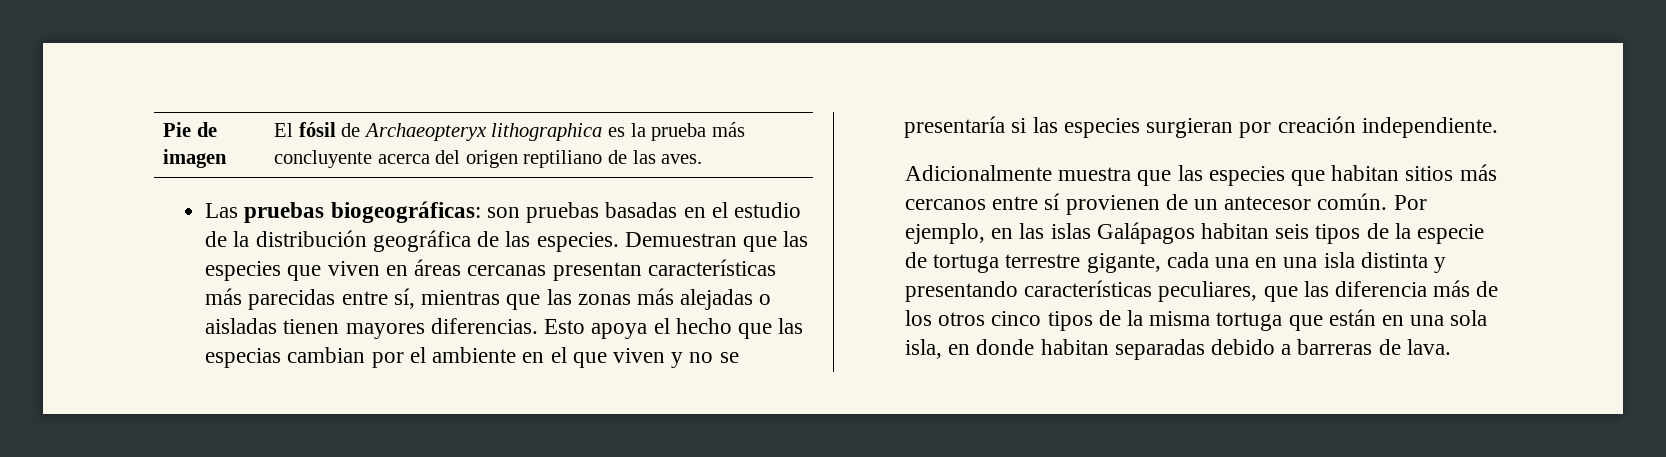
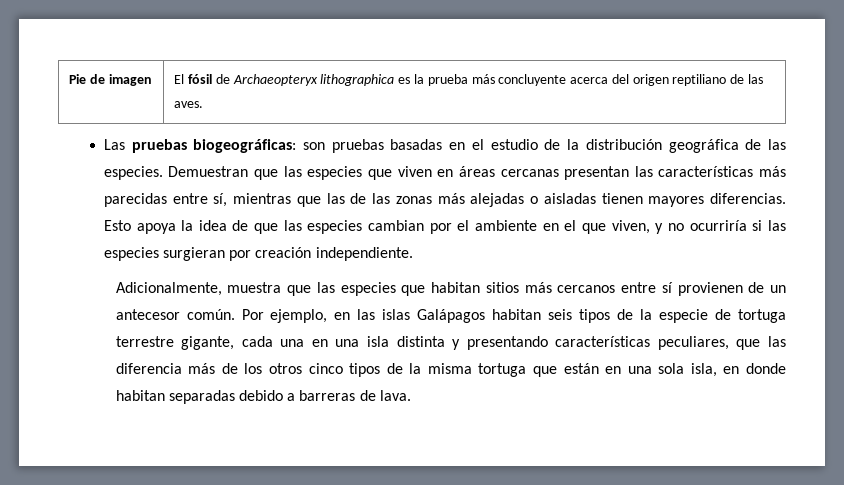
(642, 271) none -> [634,166,653,177] las
(572, 297) none -> [350,193,391,204] de las
[653,318,804,339] [205,348,282,368] el hecho que las especias -> [181,220,363,234] la idea de que las especies
[612,348,665,363] viven -> [611,220,650,234] viven,
[719,352,739,363] [904,116,1006,138] se presentaría -> [689,220,747,231] ocurriría
[904,165,1052,181] Adicionalmente -> [115,282,222,296] Adicionalmente,

